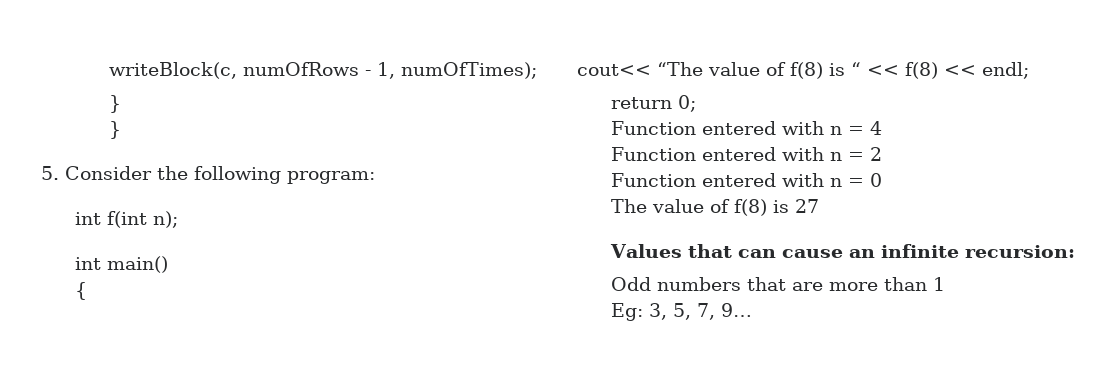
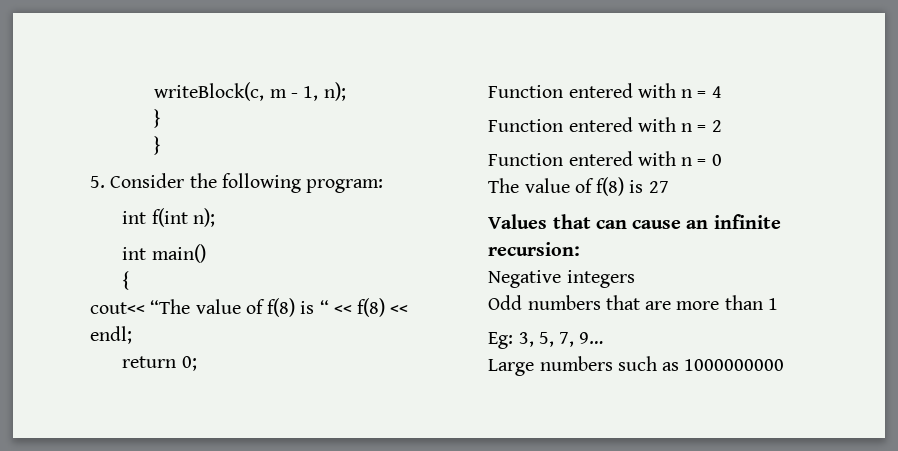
[243,62,360,76] numOfRows -> [269,89,287,98] m
[401,62,538,79] numOfTimes); -> [323,82,346,101] n);
(1076, 251) none -> [488,270,635,288] // Negative integers
(753, 310) none -> [488,356,785,376] // Large numbers such as 1000000000

